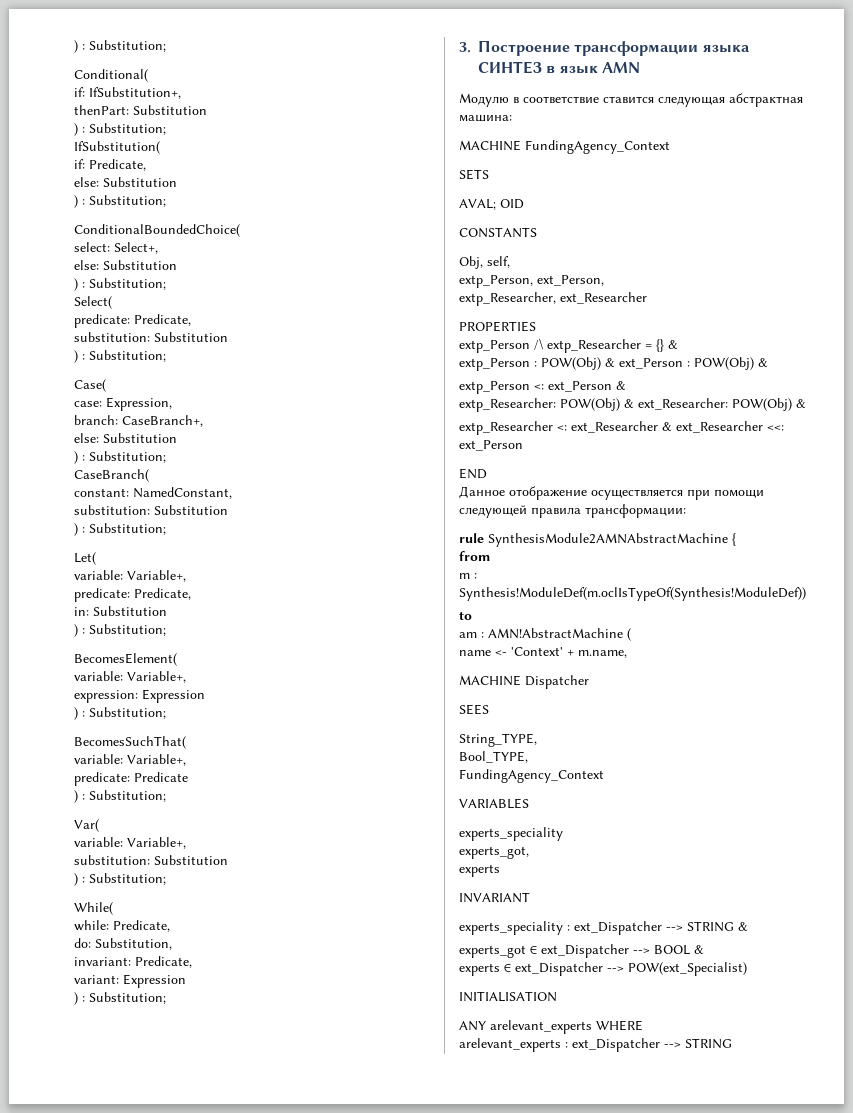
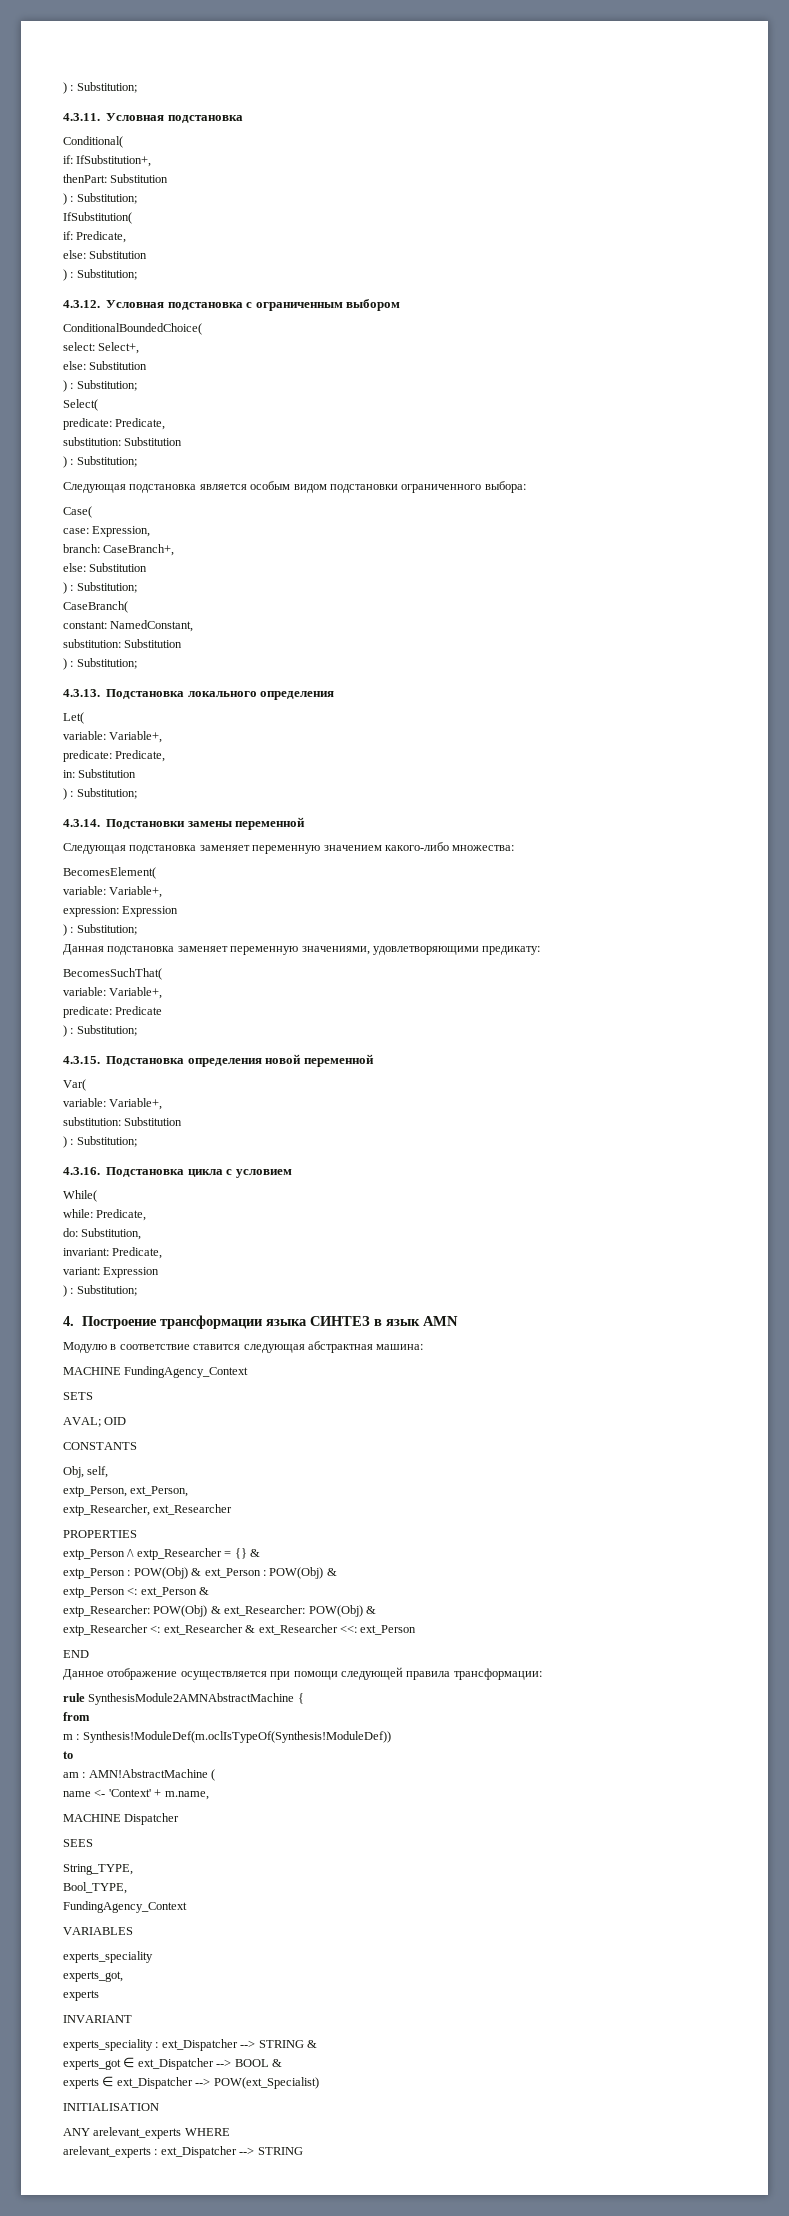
[74,40,166,53] ) : Substitution; -> [63,82,137,94] [63,113,243,123] ) : Substitution; // 4.3.11. Условная подстановка
(166, 201) none -> [63,299,401,311] // 4.3.12. Условная подстановка с ограниченным выбором
(166, 356) none -> [63,481,526,493] // Следующая подстановка является особым видом подстановки ограниченного выбора:
(166, 529) none -> [63,689,335,700] // 4.3.13. Подстановка локального определения
(166, 630) none -> [63,817,306,830] [63,842,515,854] // 4.3.14. Подстановки замены переменной // Следующая подстановка заменяет переменную значением какого-либо множества:
(166, 713) none -> [63,944,541,955] // Данная подстановка заменяет переменную значениями, удовлетворяющими предикату:
(166, 796) none -> [63,1054,374,1067] // 4.3.15. Подстановка определения новой переменной
(166, 879) none -> [63,1167,292,1178] // 4.3.16. Подстановка цикла с условием
[459,42,471,53] 3. -> [63,1316,74,1326] 4.

